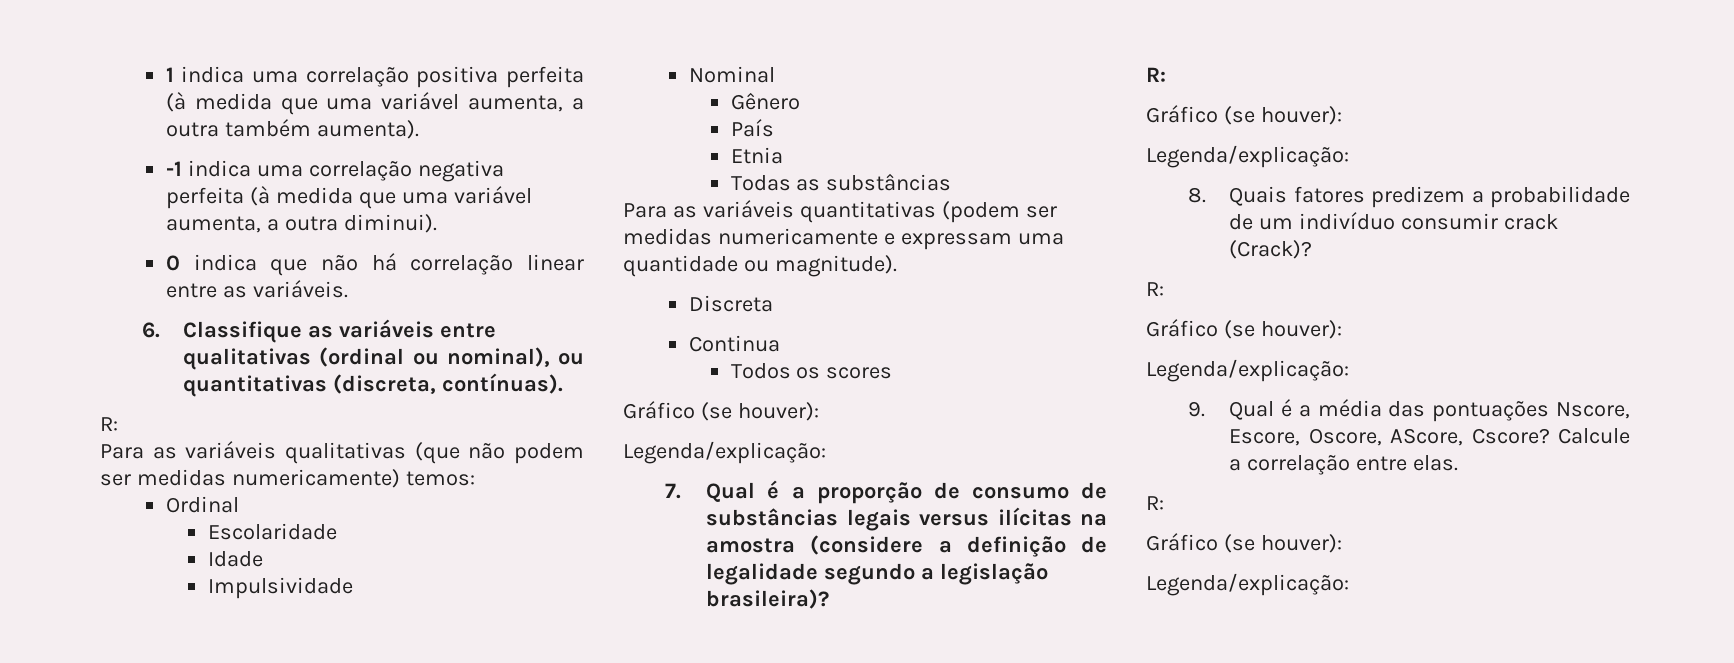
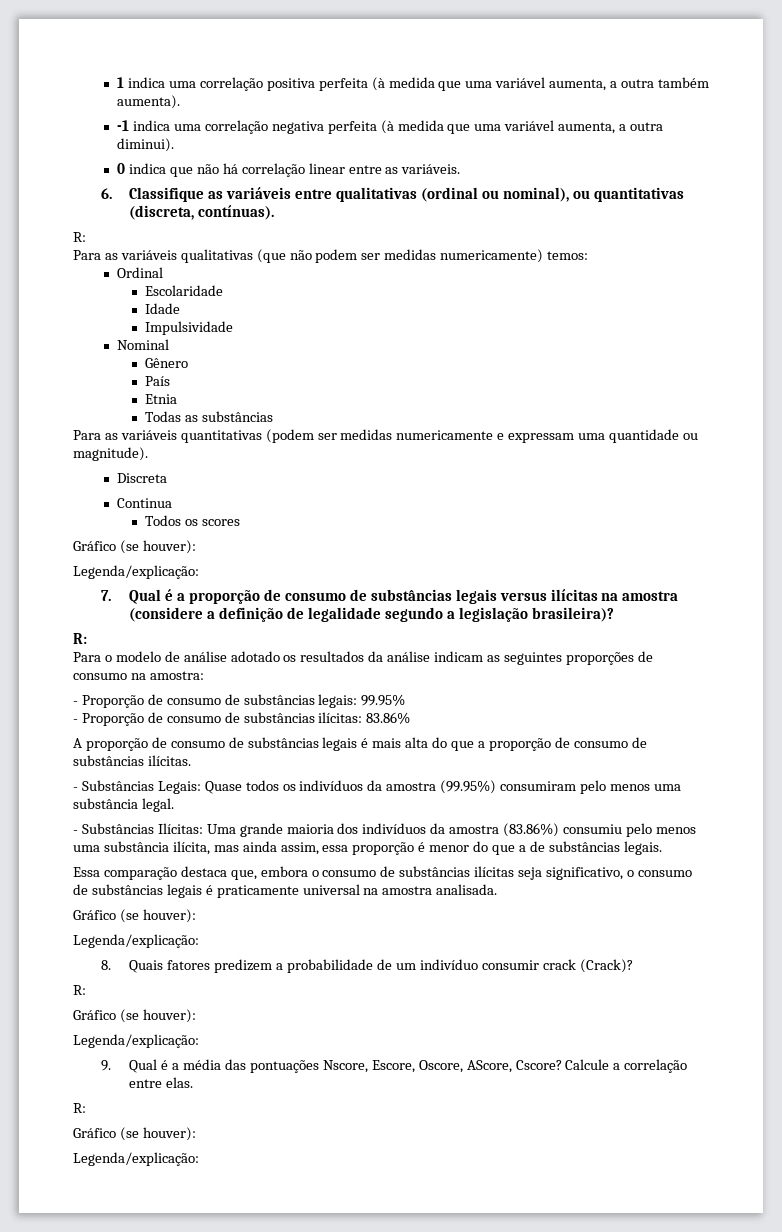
(1166, 74) none -> [73,651,653,665] [73,671,204,680] [73,694,406,708] [73,712,411,726] [73,737,647,751] [73,755,191,766] [73,780,681,794] [73,798,174,812] [73,823,696,837] [73,841,662,855] [73,866,692,880] [73,884,498,898] // Para o modelo de análise adotado os resultados da análise indicam as seguintes proporções de consumo na amostra: // - Proporção de consumo de substâncias legais: 99.95% // - Proporção de consumo de substâncias ilícitas: 83.86% // A proporção de consumo de substâncias legais é mais alta do que a proporção de consumo de substâncias ilícitas. // - Substâncias Legais: Quase todos os indivíduos da amostra (99.95%) consumiram pelo menos uma substância legal. // - Substâncias Ilícitas: Uma grande maioria dos indivíduos da amostra (83.86%) consumiu pelo menos uma substância ilícita, mas ainda assim, essa proporção é menor do que a de substâncias legais. // Essa comparação destaca que, embora o consumo de substâncias ilícitas seja significativo, o consumo de substâncias legais é praticamente universal na amostra analisada.

